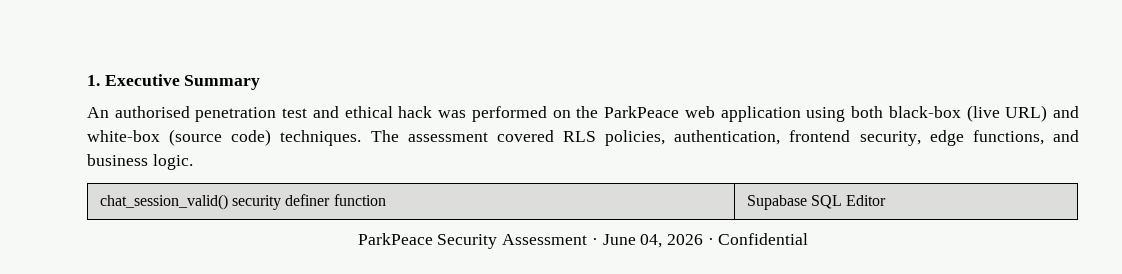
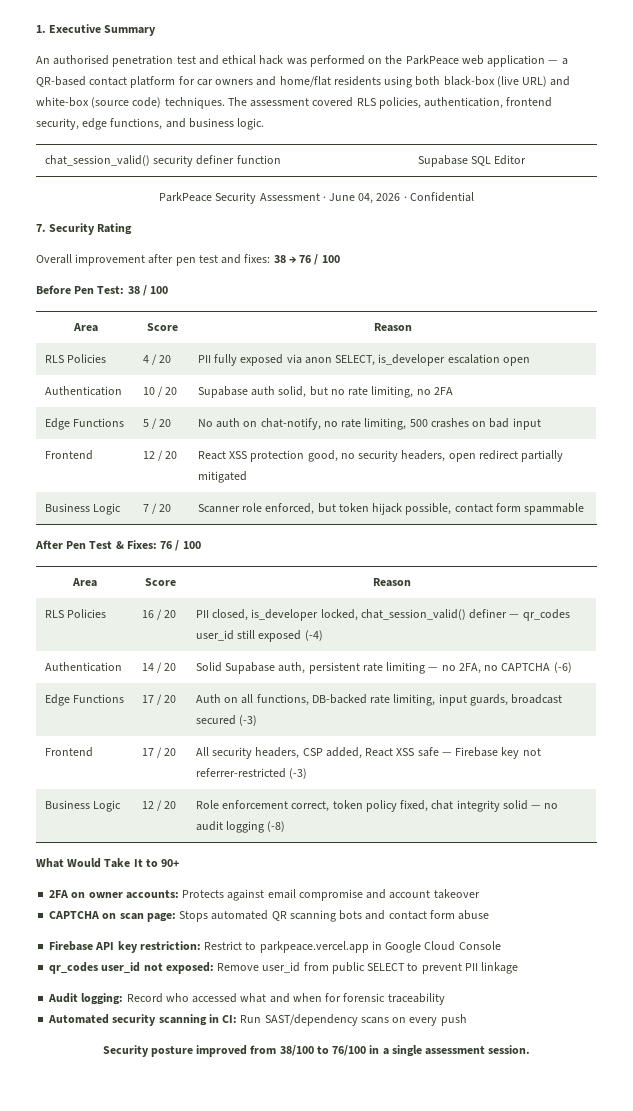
(801, 114) none -> [548,58,568,65] [36,76,381,88] — a QR-based contact platform for car owners and home/flat residents
(809, 239) none -> [36,223,133,235] [36,254,340,266] [36,285,169,296] [72,323,98,332] [146,323,178,331] [374,323,412,332] [44,354,107,363] [142,354,172,365] [197,354,530,366] [44,386,122,396] [142,386,178,397] [197,386,453,398] [44,418,125,430] [142,418,172,429] [197,418,541,430] [44,450,93,460] [142,450,178,461] [197,450,564,462] [197,471,247,483] [44,503,122,515] [142,503,172,514] [197,503,585,515] [35,540,201,551] [72,578,97,587] [145,578,176,586] [373,578,411,587] [44,609,107,618] [141,609,177,620] [195,609,570,621] [195,630,323,642] [44,662,122,672] [141,662,177,673] [195,662,572,674] [44,694,125,706] [141,694,177,705] [195,694,563,706] [195,715,258,726] [44,747,93,757] [141,747,177,758] [195,747,541,759] [195,768,308,779] [44,800,122,812] [141,800,177,811] [195,800,559,812] [195,821,286,833] [36,858,180,868] [49,889,480,901] [49,910,490,922] [49,941,501,953] [49,962,519,974] [48,993,445,1005] [48,1014,467,1026] [102,1045,531,1057] // 7. Security Rating // Overall improvement after pen test and fixes: 38 → 76 / 100 // Before Pen Test: 38 / 100 // Area | Score | Reason // RLS Policies | 4 / 20 | PII fully exposed via anon SELECT, is_developer escalation open // Authentication | 10 / 20 | Supabase auth solid, but no rate limiting, no 2FA // Edge Functions | 5 / 20 | No auth on chat-notify, no rate limiting, 500 crashes on bad input // Frontend | 12 / 20 | React XSS protection good, no security headers, open redirect partially mitigated // Business Logic | 7 / 20 | Scanner role enforced, but token hijack possible, contact form spammable // After Pen Test & Fixes: 76 / 100 // Area | Score | Reason // RLS Policies | 16 / 20 | PII closed, is_developer locked, chat_session_valid() definer — qr_codes user_id still exposed (-4) // Authentication | 14 / 20 | Solid Supabase auth, persistent rate limiting — no 2FA, no CAPTCHA (-6) // Edge Functions | 17 / 20 | Auth on all functions, DB-backed rate limiting, input guards, broadcast secured (-3) // Frontend | 17 / 20 | All security headers, CSP added, React XSS safe — Firebase key not referrer-restricted (-3) // Business Logic | 12 / 20 | Role enforcement correct, token policy fixed, chat integrity solid — no audit logging (-8) // What Would Take It to 90+ // 2FA on owner accounts: Protects against email compromise and account takeover // CAPTCHA on scan page: Stops automated QR scanning bots and contact form abuse // Firebase API key restriction: Restrict to parkpeace.vercel.app in Google Cloud Console // qr_codes user_id not exposed: Remove user_id from public SELECT to prevent PII linkage // Audit logging: Record who accessed what and when for forensic traceability // Automated security scanning in CI: Run SAST/dependency scans on every push // Security posture improved from 38/100 to 76/100 in a single assessment session.

